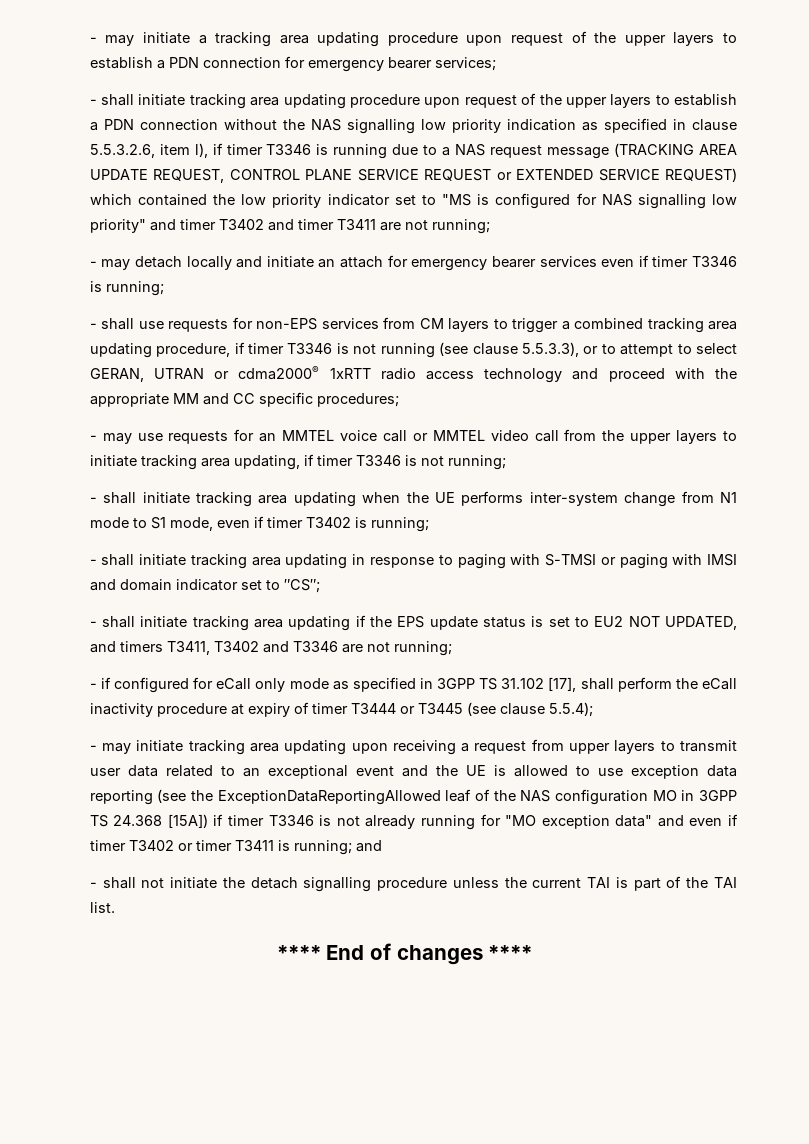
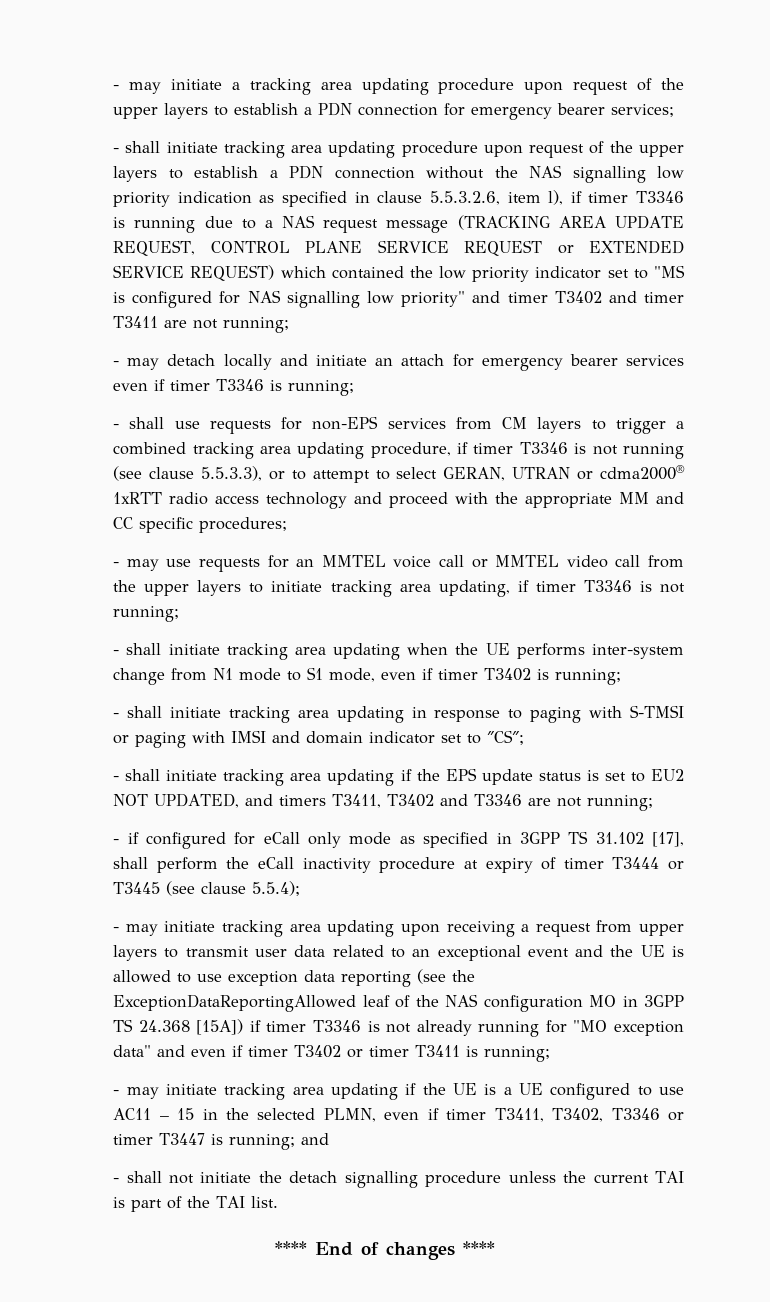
(352, 847) none -> [113,1083,684,1100] [113,1108,684,1122] [113,1133,296,1150] // - may initiate tracking area updating if the UE is a UE configured to use AC11 – 15 in the selected PLMN, even if timer T3411, T3402, T3346 or timer T3447 is running;

